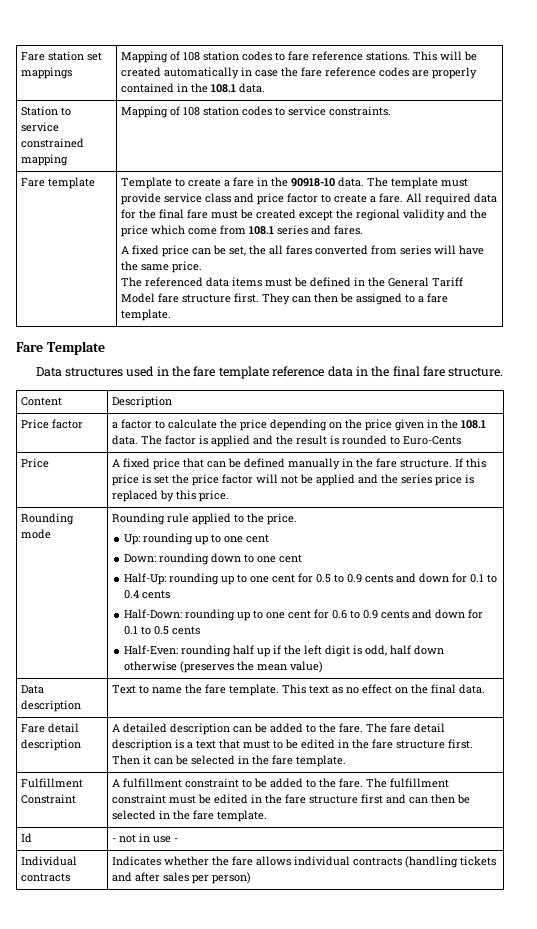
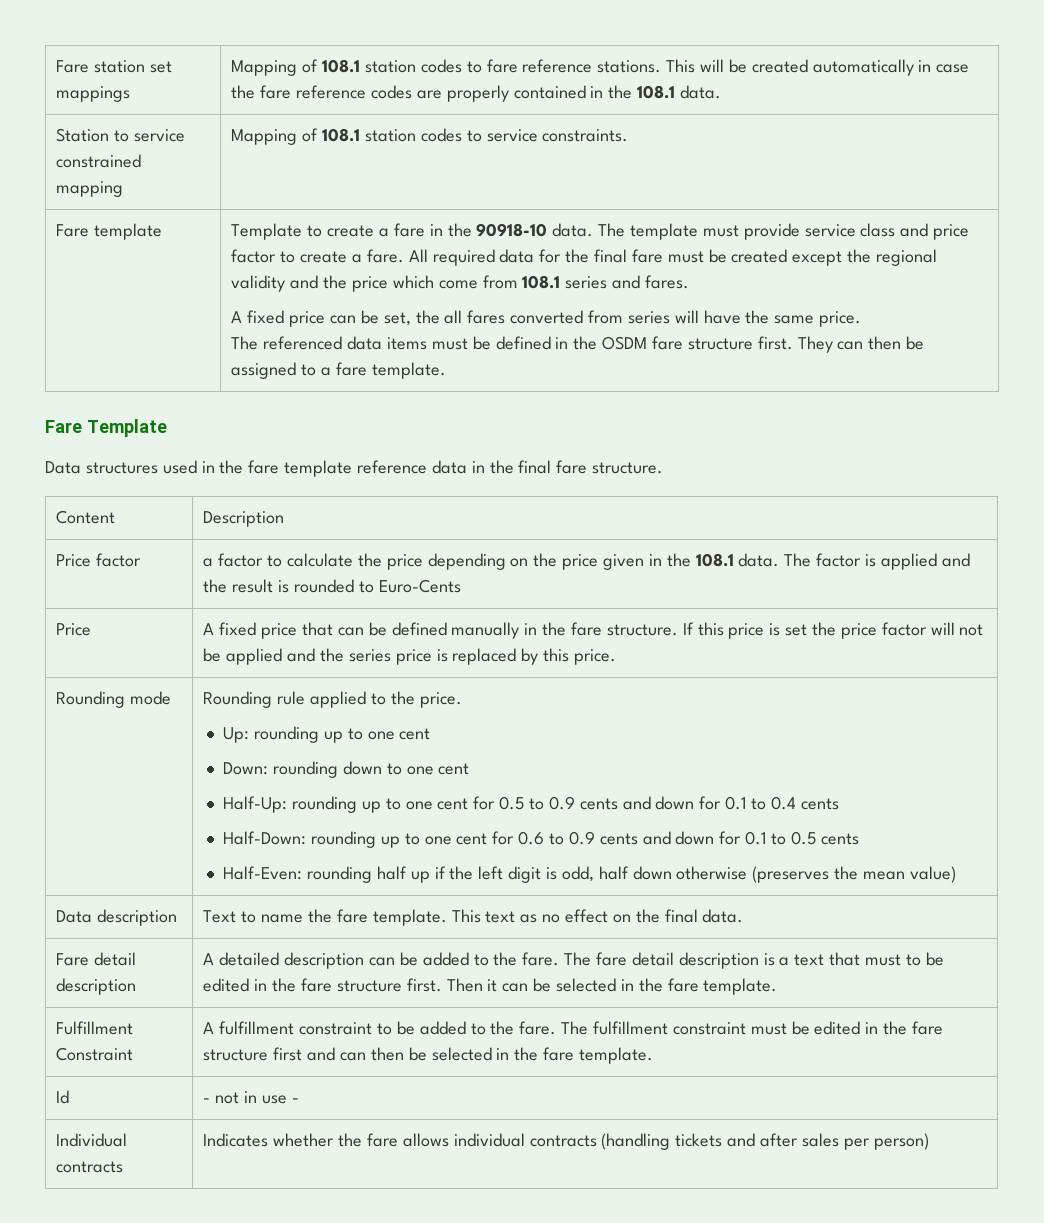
[183,52,201,61] 108 -> [322,59,361,73] 108.1
[183,107,201,116] 108 -> [322,128,361,142] 108.1
[388,277,464,287] [121,293,156,303] General Tariff Model -> [602,336,648,350] OSDM

